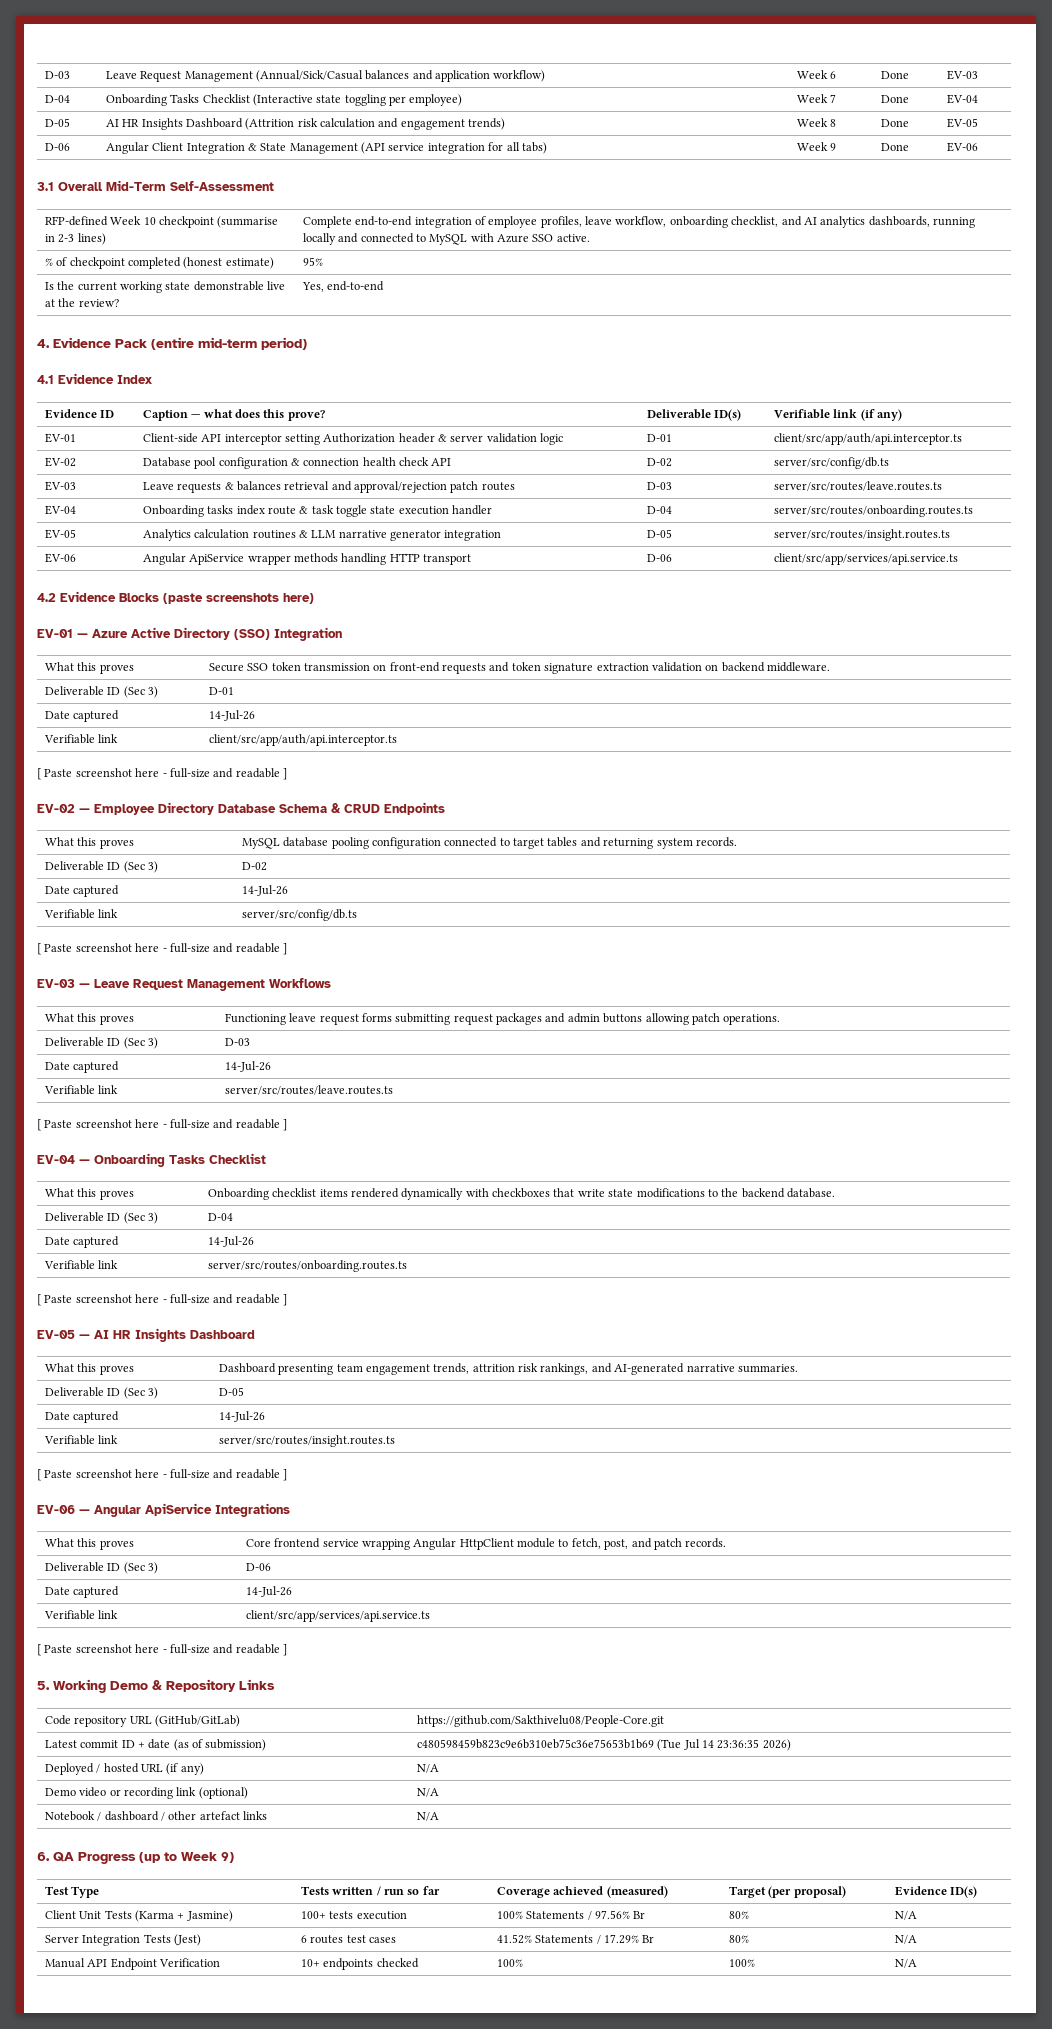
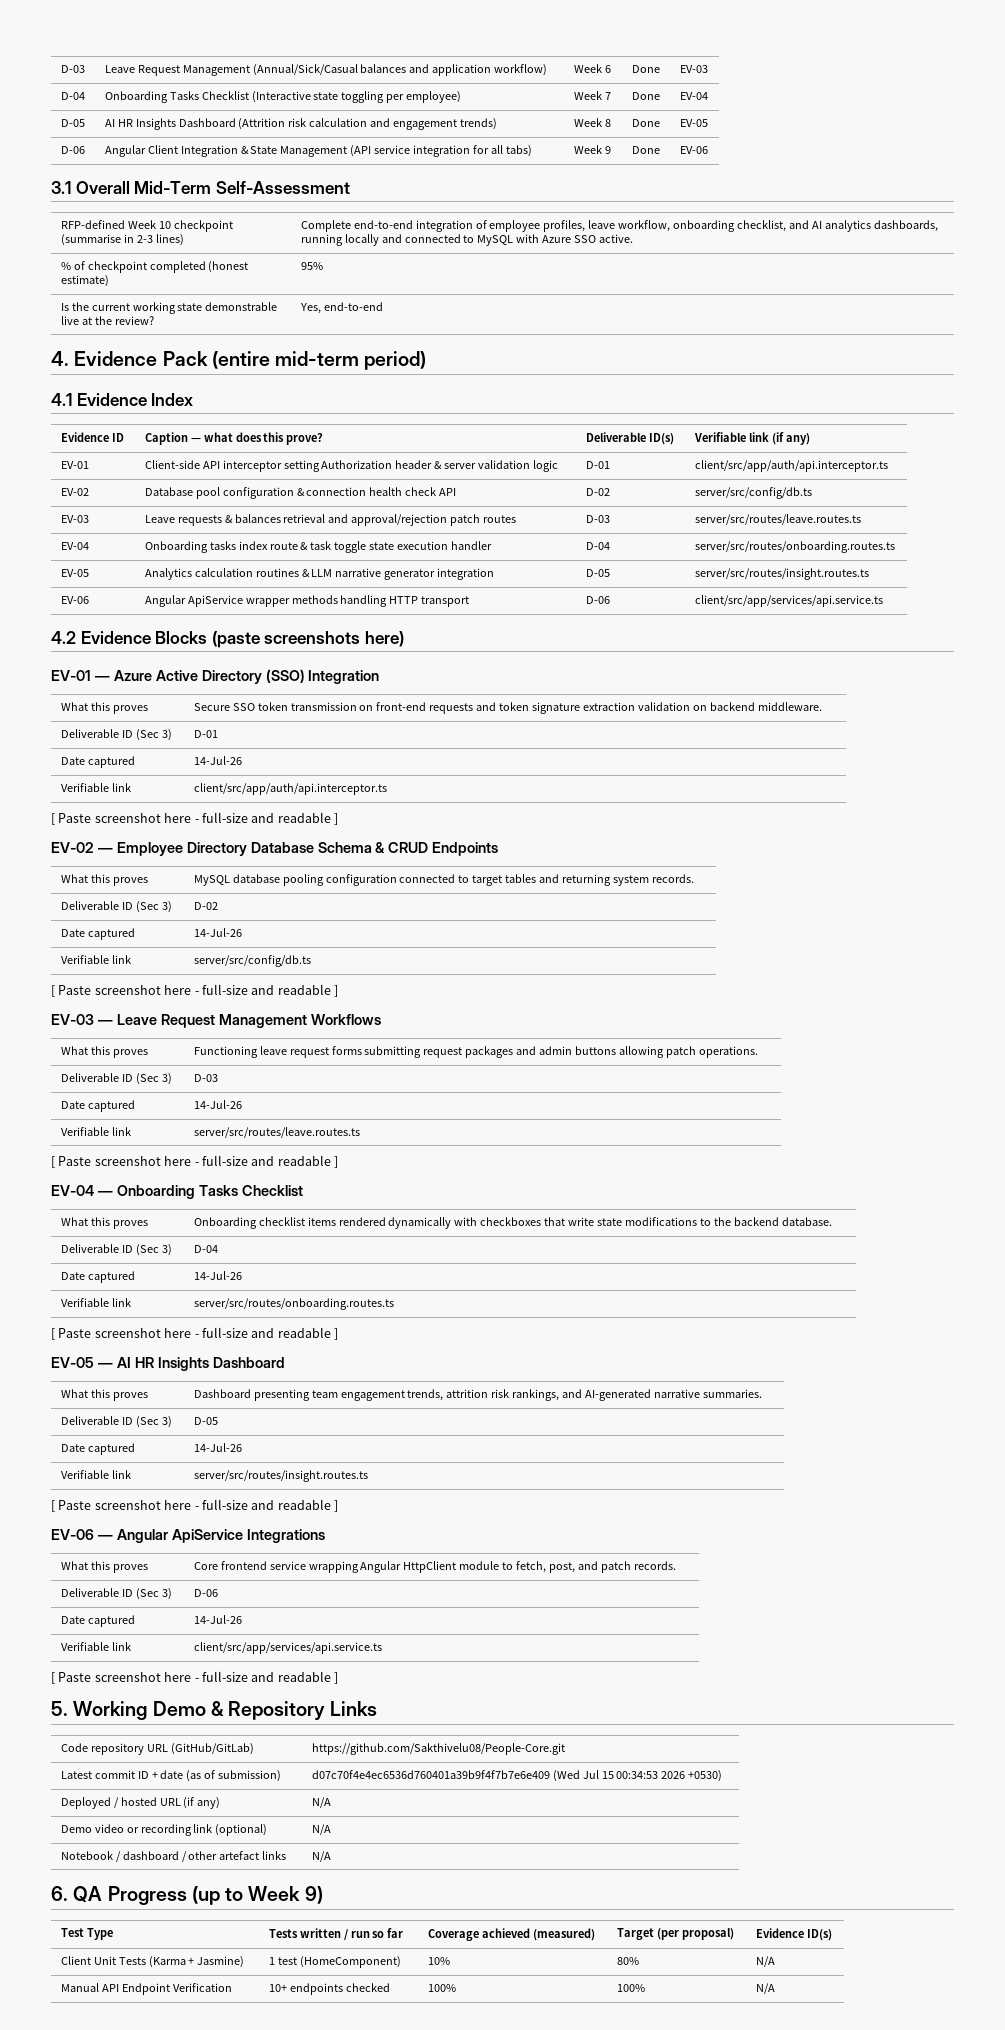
[416,1739,791,1751] c480598459b823c9e6b310eb75c36e75653b1b69 (Tue Jul 14 23:36:35 2026) -> [311,1770,723,1782] d07c70f4e4ec6536d760401a39b9f4f7b7e6e409 (Wed Jul 15 00:34:53 2026 +0530)
[300,1911,407,1920] [496,1910,646,1920] [728,1911,749,1919] [894,1911,917,1920] [44,1934,201,1946] [300,1935,396,1944] [496,1934,655,1944] 100+ tests execution | 100% Statements / 97.56% Br | 80% | N/A // Server Integration Tests (Jest) | 6 routes test cases | 41.52% Statements / 17.29% Br -> [268,1956,401,1968] [427,1957,450,1965] 1 test (HomeComponent) | 10%

